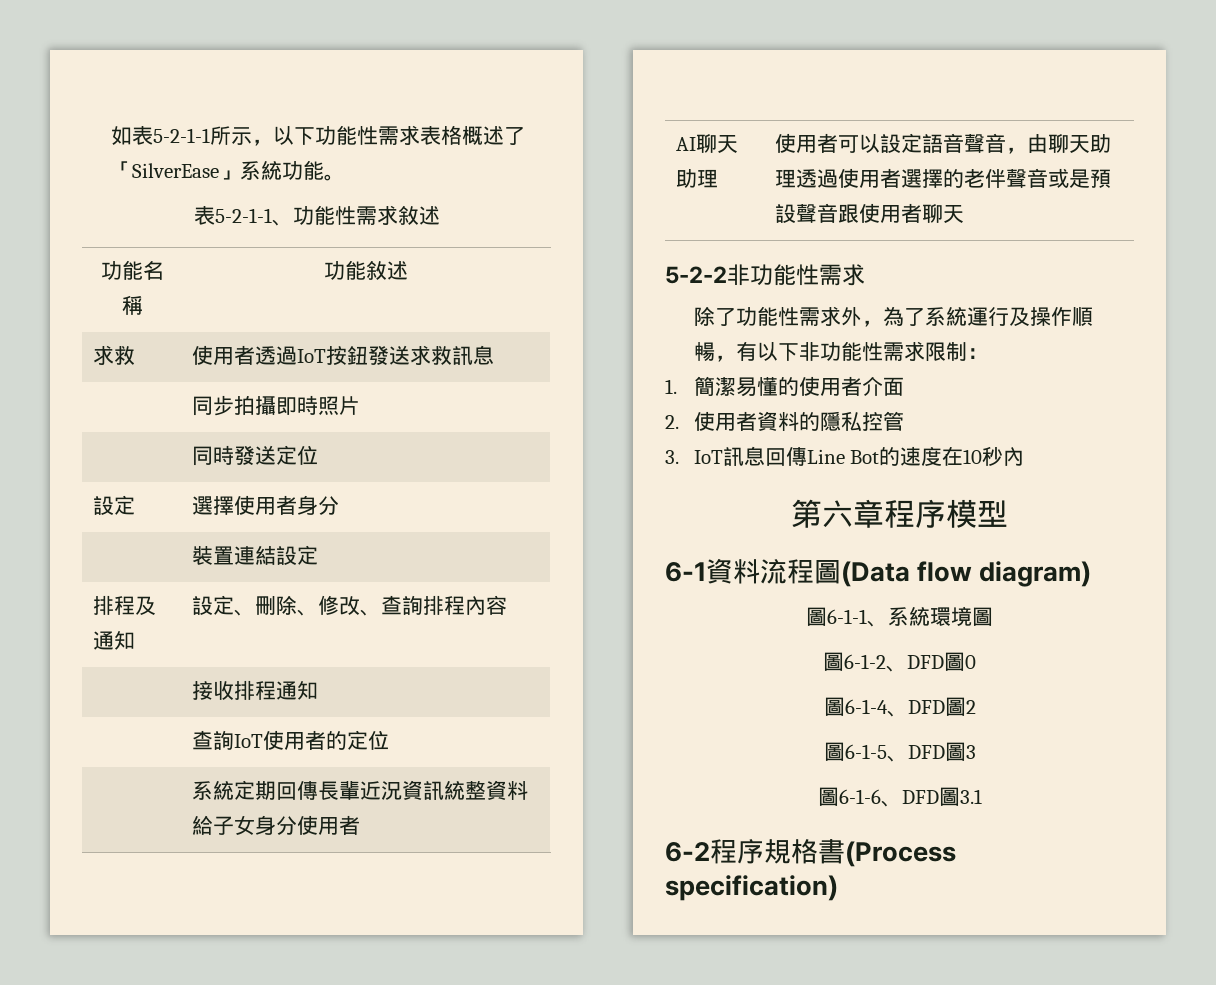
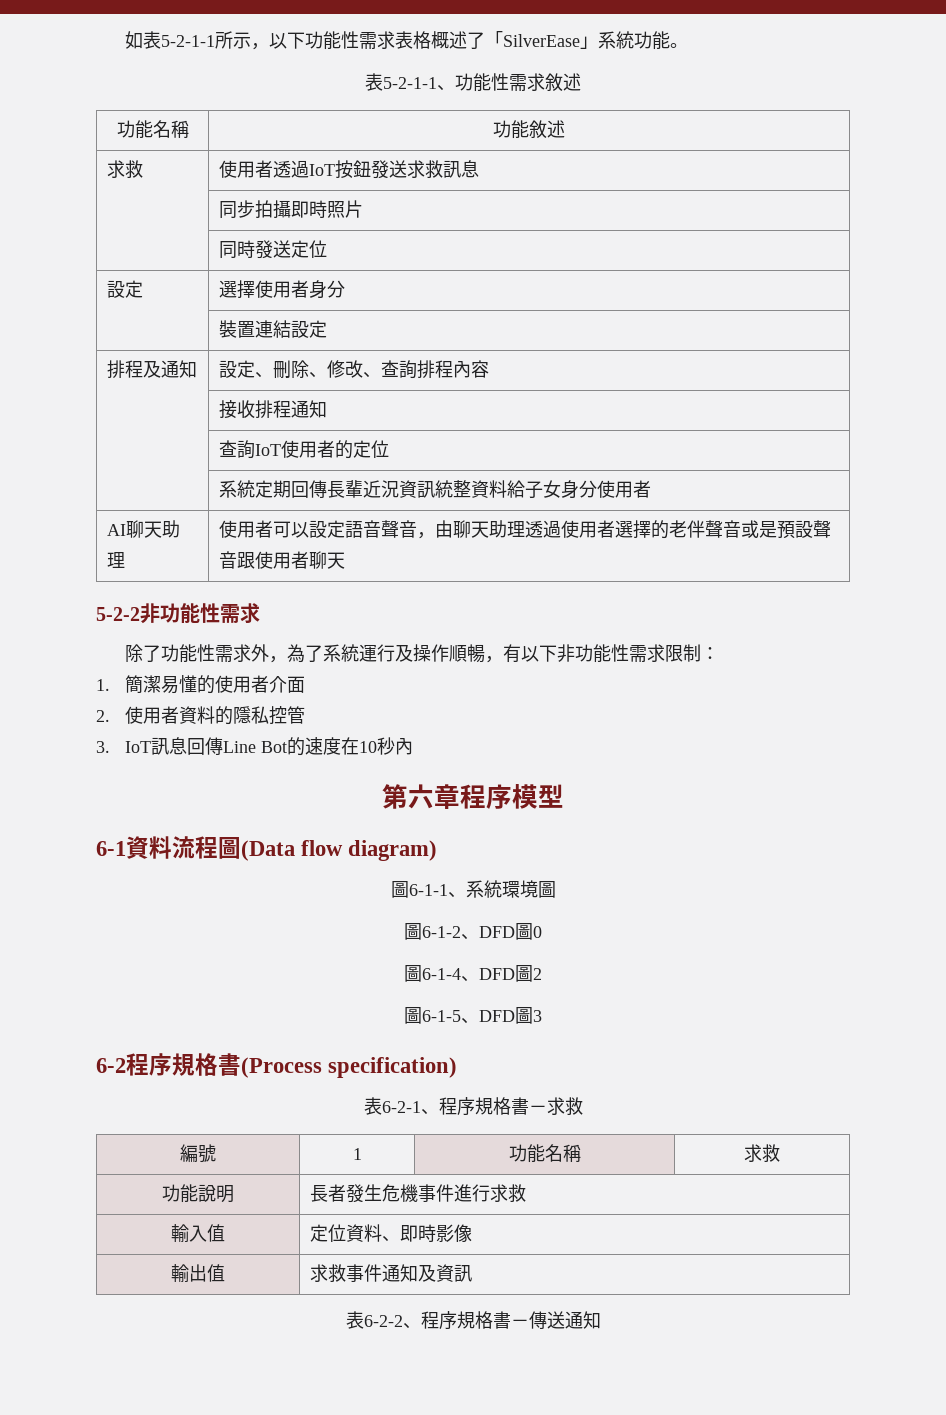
[817,787,982,807] // 圖6-1-6、DFD圖3.1 -> (542, 1016) none
(838, 888) none -> [363,1097,583,1116] [180,1144,216,1163] [352,1148,362,1160] [508,1144,581,1163] [744,1144,780,1162] [162,1184,234,1203] [310,1184,527,1203] [171,1224,225,1242] [310,1224,473,1242] [171,1264,225,1282] [310,1264,473,1282] [345,1311,601,1330] // 表6-2-1、程序規格書－求救 // 編號 | 1 | 功能名稱 | 求救 // 功能說明 | 長者發生危機事件進行求救 // 輸入值 | 定位資料、即時影像 // 輸出值 | 求救事件通知及資訊 // 表6-2-2、程序規格書－傳送通知

